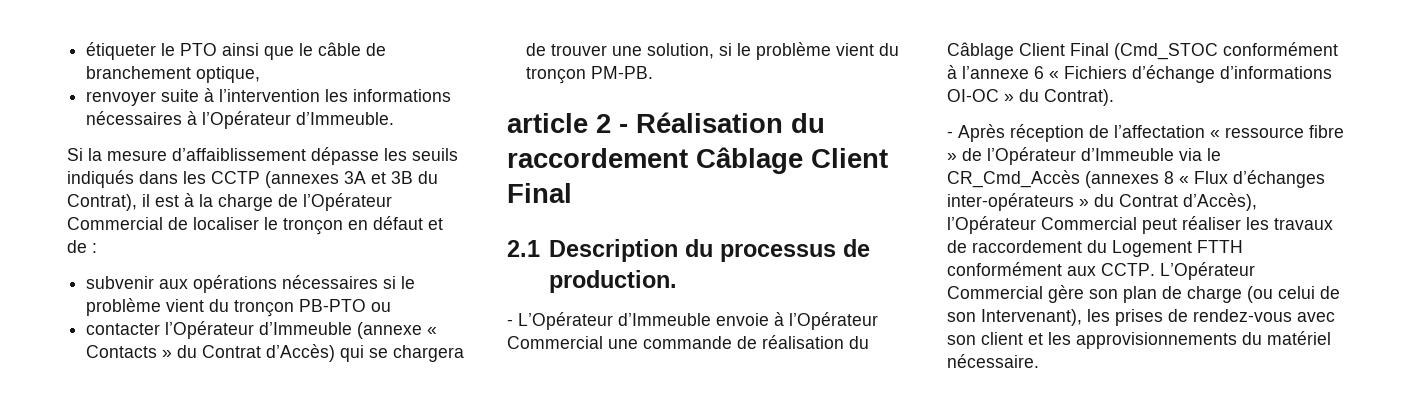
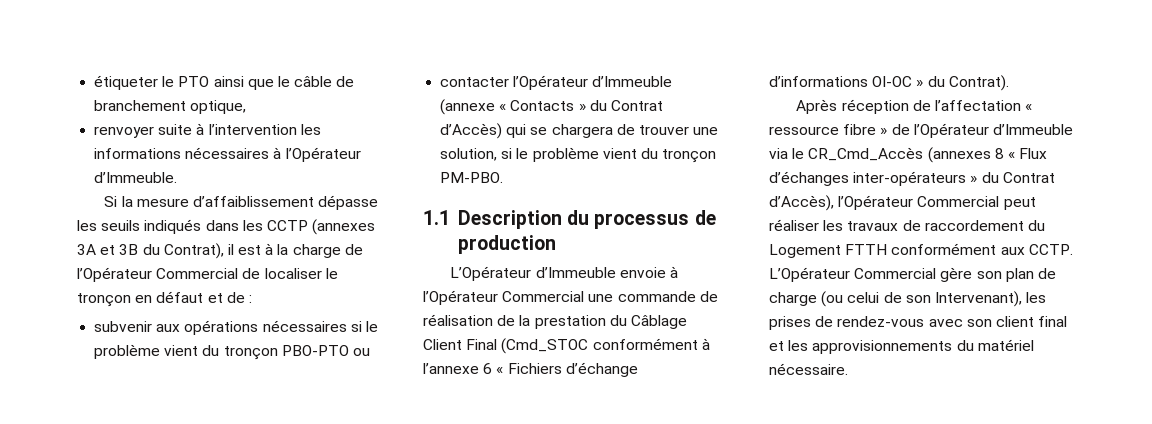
[299,299,367,312] PB-PTO -> [281,345,349,356] PBO-PTO
[591,66,654,79] [507,112,825,133] [507,147,888,174] [507,183,572,203] [507,240,540,257] PM-PB. // article 2 - Réalisation du raccordement Câblage Client Final // 2.1 -> [440,172,504,183] [423,210,450,225] PM-PBO. // 1.1
[548,270,677,293] [507,319,513,326] production. // - -> [457,235,556,254] production //
(844, 342) none -> [497,315,606,329] de la prestation
[947,131,953,138] - -> (1009, 83) none
(1023, 338) none -> [1038,316,1068,327] final

